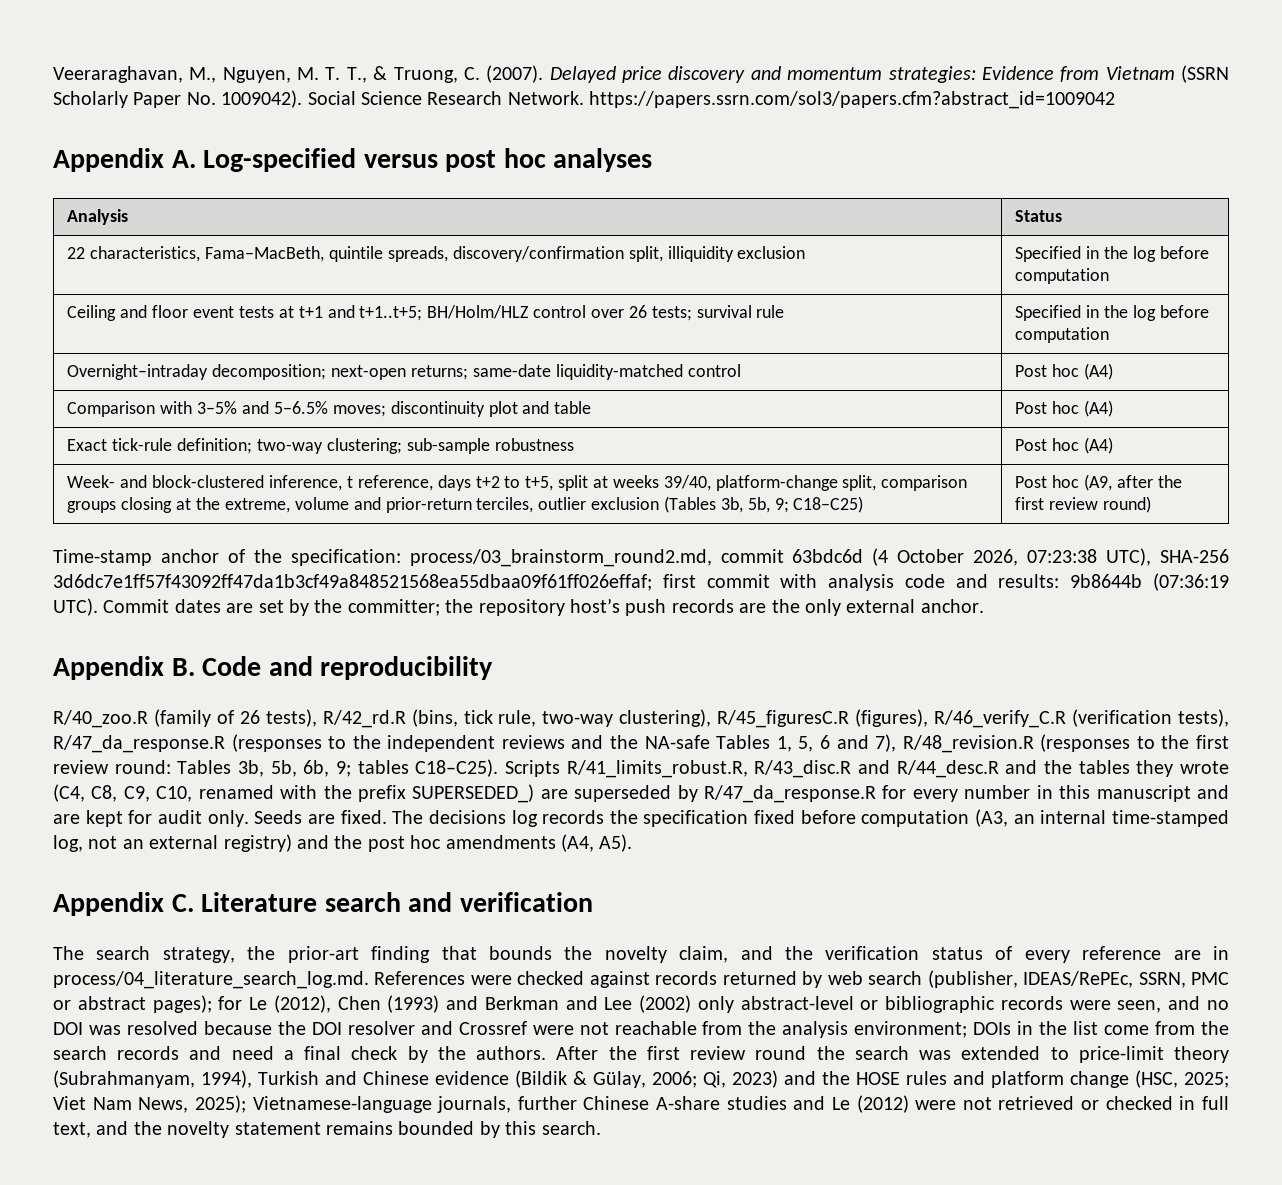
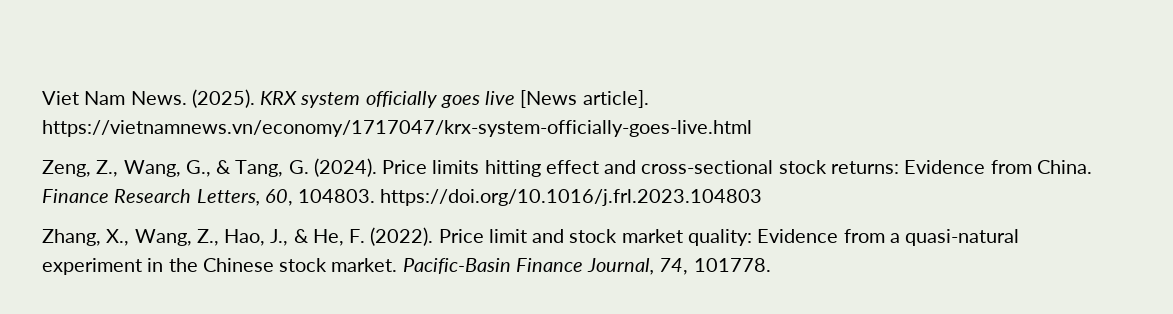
[53,65,1229,83] [53,90,1116,109] [53,148,653,172] [67,209,129,225] [1015,210,1063,222] [67,246,806,262] [1015,246,1209,262] [1015,268,1110,284] [67,305,785,321] [1015,305,1209,321] [1015,327,1110,343] [67,364,741,380] [1015,363,1114,380] [67,401,592,417] [1015,400,1114,417] [67,438,574,454] [1015,437,1114,454] [67,475,968,491] [67,496,864,513] [1015,474,1182,491] [1015,496,1152,513] [53,548,1229,567] [53,573,1230,591] [53,598,984,616] [53,656,494,680] [53,709,1229,728] [53,734,1229,753] [53,759,1229,778] [53,784,1230,803] [53,809,1229,827] [53,834,633,852] [53,892,593,916] [53,946,1230,963] [53,970,1229,989] [53,995,1229,1013] [53,1021,1230,1038] [53,1046,1229,1063] [53,1070,1229,1088] [53,1095,1229,1113] [53,1121,601,1138] Veeraraghavan, M., Nguyen, M. T. T., & Truong, C. (2007). Delayed price discovery and momentum strategies: Evidence from Vietnam (SSRN Scholarly Paper No. 1009042). Social Science Research Network. https://papers.ssrn.com/sol3/papers.cfm?abstract_id=1009042 // Appendix A. Log-specified versus post hoc analyses // Analysis | Status // 22 characteristics, Fama–MacBeth, quintile spreads, discovery/confirmation split, illiquidity exclusion | Specified in the log before computation // Ceiling and floor event tests at t+1 and t+1..t+5; BH/Holm/HLZ control over 26 tests; survival rule | Specified in the log before computation // Overnight–intraday decomposition; next-open returns; same-date liquidity-matched control | Post hoc (A4) // Comparison with 3–5% and 5–6.5% moves; discontinuity plot and table | Post hoc (A4) // Exact tick-rule definition; two-way clustering; sub-sample robustness | Post hoc (A4) // Week- and block-clustered inference, t reference, days t+2 to t+5, split at weeks 39/40, platform-change split, comparison groups closing at the extreme, volume and prior-return terciles, outlier exclusion (Tables 3b, 5b, 9; C18–C25) | Post hoc (A9, after the first review round) // Time-stamp anchor of the specification: process/03_brainstorm_round2.md, commit 63bdc6d (4 October 2026, 07:23:38 UTC), SHA-256 3d6dc7e1ff57f43092ff47da1b3cf49a848521568ea55dbaa09f61ff026effaf; first commit with analysis code and results: 9b8644b (07:36:19 UTC). Commit dates are set by the committer; the repository host’s push records are the only external anchor. // Appendix B. Code and reproducibility // R/40_zoo.R (family of 26 tests), R/42_rd.R (bins, tick rule, two-way clustering), R/45_figuresC.R (figures), R/46_verify_C.R (verification tests), R/47_da_response.R (responses to the independent reviews and the NA-safe Tables 1, 5, 6 and 7), R/48_revision.R (responses to the first review round: Tables 3b, 5b, 6b, 9; tables C18–C25). Scripts R/41_limits_robust.R, R/43_disc.R and R/44_desc.R and the tables they wrote (C4, C8, C9, C10, renamed with the prefix SUPERSEDED_) are superseded by R/47_da_response.R for every number in this manuscript and are kept for audit only. Seeds are fixed. The decisions log records the specification fixed before computation (A3, an internal time-stamped log, not an external registry) and the post hoc amendments (A4, A5). // Appendix C. Literature search and verification // The search strategy, the prior-art finding that bounds the novelty claim, and the verification status of every reference are in process/04_literature_search_log.md. References were checked against records returned by web search (publisher, IDEAS/RePEc, SSRN, PMC or abstract pages); for Le (2012), Chen (1993) and Berkman and Lee (2002) only abstract-level or bibliographic records were seen, and no DOI was resolved because the DOI resolver and Crossref were not reachable from the analysis environment; DOIs in the list come from the search records and need a final check by the authors. After the first review round the search was extended to price-limit theory (Subrahmanyam, 1994), Turkish and Chinese evidence (Bildik & Gülay, 2006; Qi, 2023) and the HOSE rules and platform change (HSC, 2025; Viet Nam News, 2025); Vietnamese-language journals, further Chinese A-share studies and Le (2012) were not retrieved or checked in full text, and the novelty statement remains bounded by this search. -> [42,89,649,108] [42,120,752,137] [42,158,1092,177] [42,189,763,206] [42,227,1020,246] [42,258,771,275] Viet Nam News. (2025). KRX system officially goes live [News article]. https://vietnamnews.vn/economy/1717047/krx-system-officially-goes-live.html // Zeng, Z., Wang, G., & Tang, G. (2024). Price limits hitting effect and cross-sectional stock returns: Evidence from China. Finance Research Letters, 60, 104803. https://doi.org/10.1016/j.frl.2023.104803 // Zhang, X., Wang, Z., Hao, J., & He, F. (2022). Price limit and stock market quality: Evidence from a quasi-natural experiment in the Chinese stock market. Pacific-Basin Finance Journal, 74, 101778.

